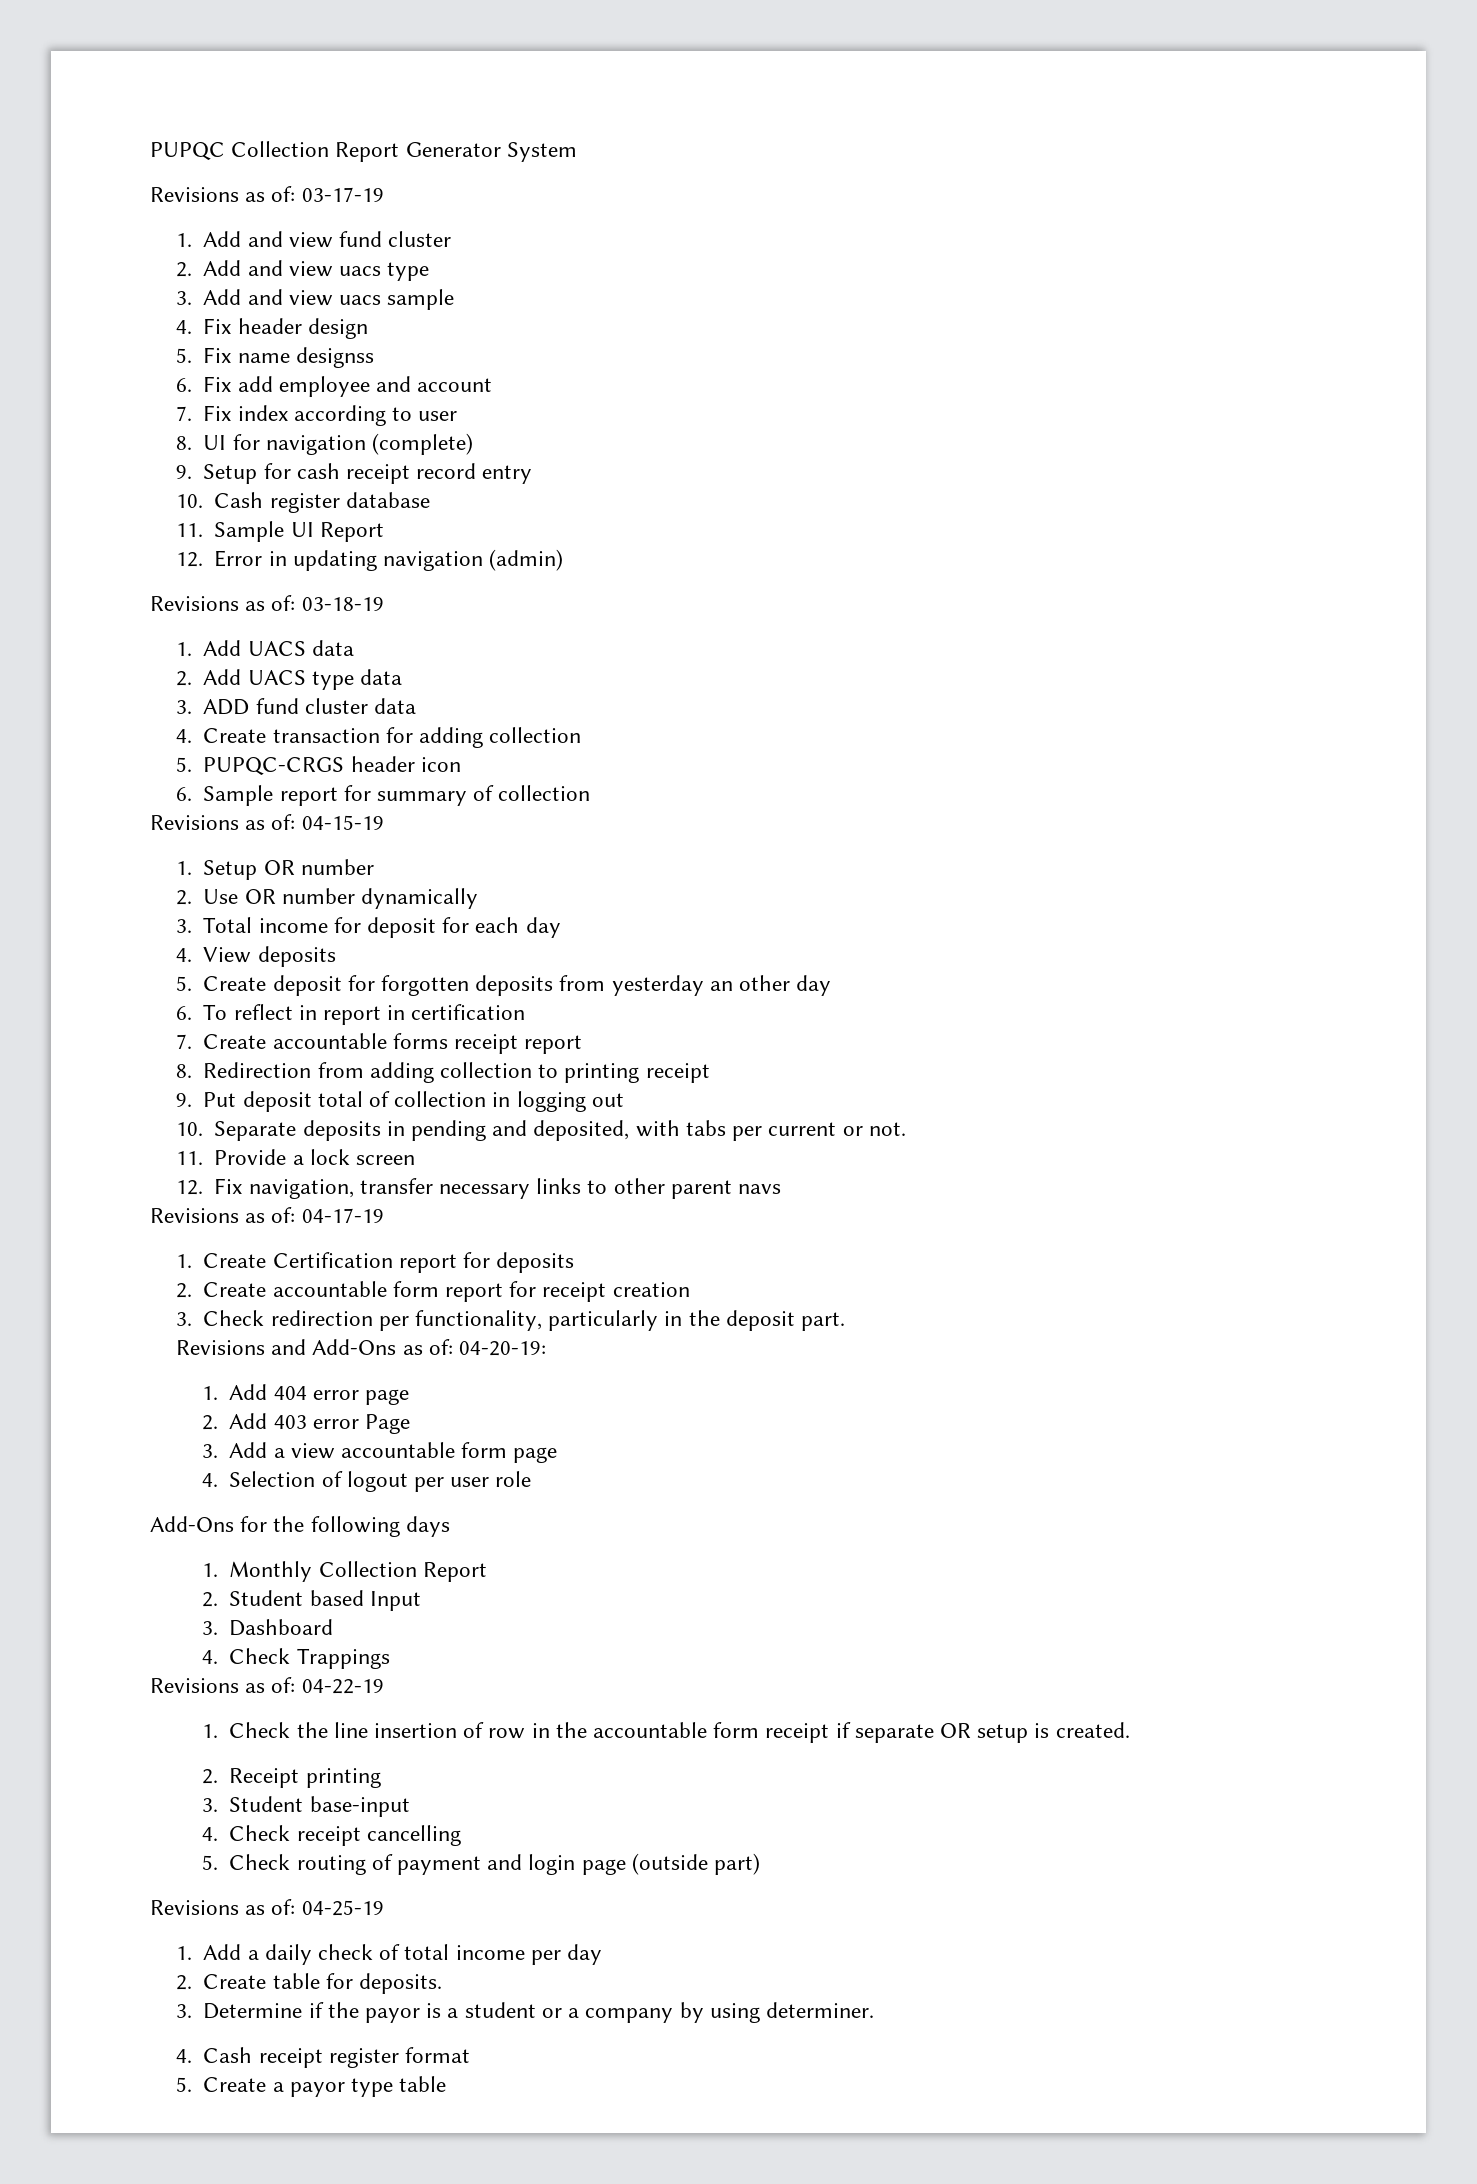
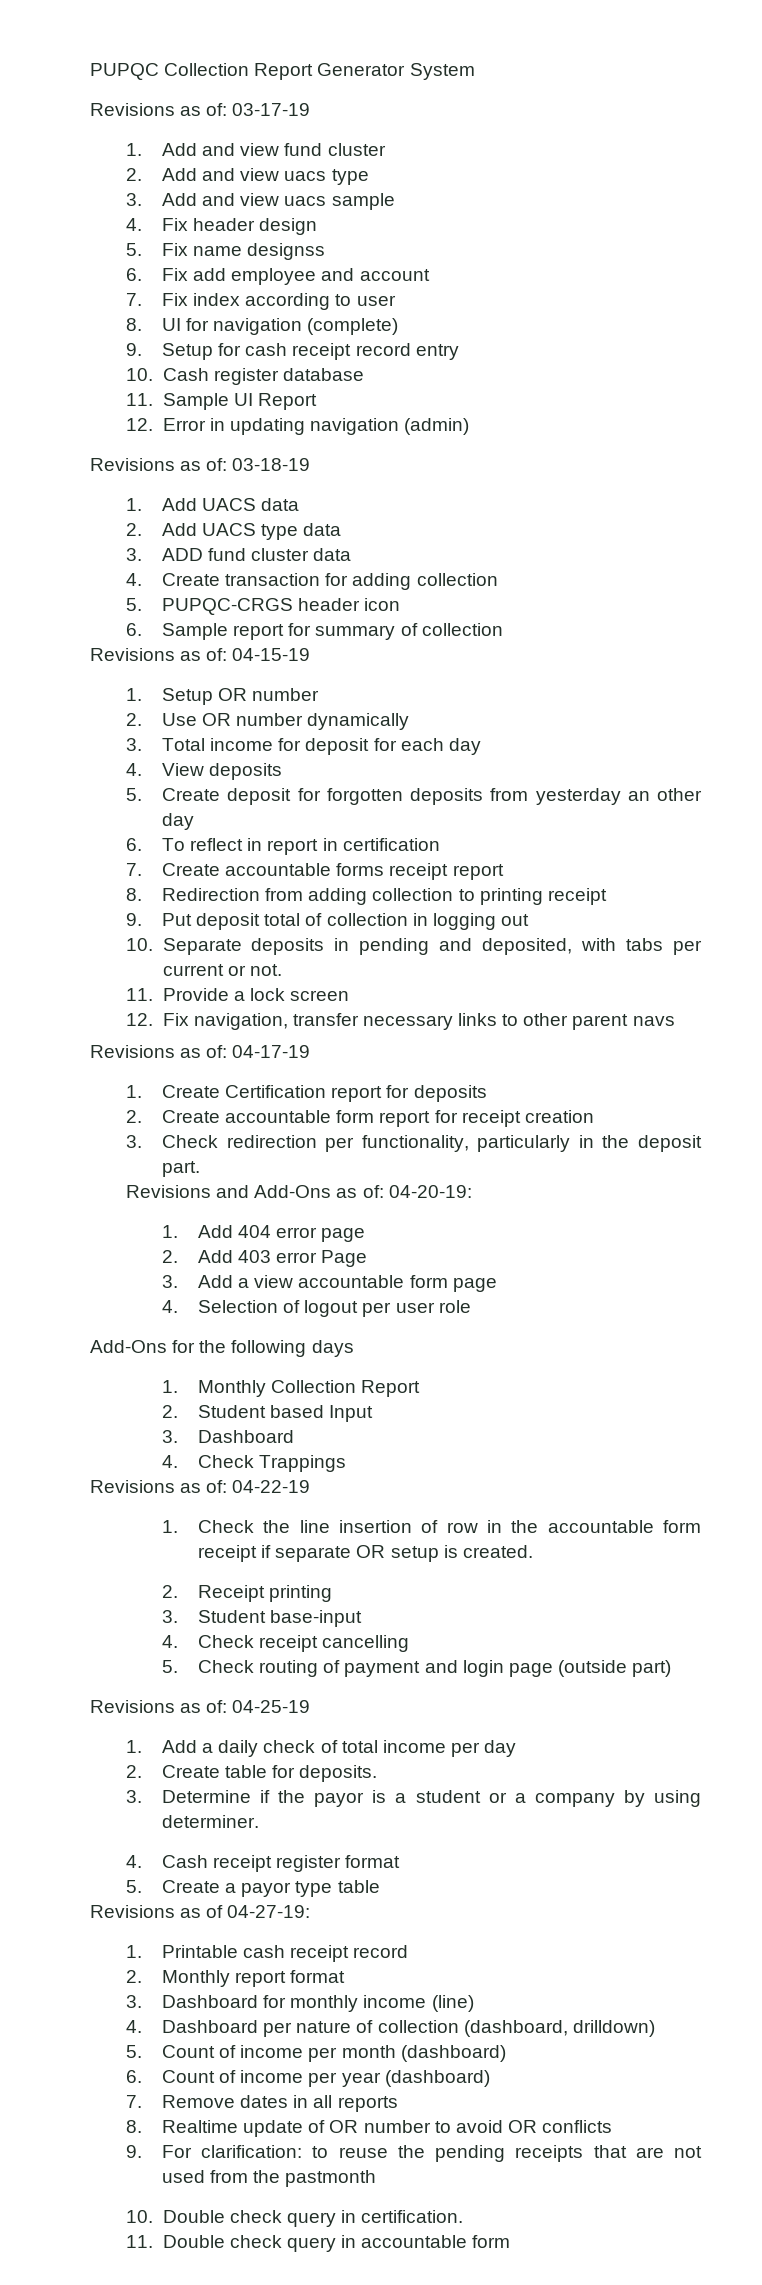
(447, 2084) none -> [90,1905,311,1918] [126,1945,409,1962] [126,1970,346,1987] [126,1995,474,2012] [126,2020,655,2037] [126,2045,506,2062] [126,2070,490,2087] [126,2095,398,2112] [126,2120,613,2137] [126,2145,702,2162] [162,2170,377,2187] [126,2210,464,2227] [126,2235,511,2252] // Revisions as of 04-27-19: // 1. Printable cash receipt record // 2. Monthly report format // 3. Dashboard for monthly income (line) // 4. Dashboard per nature of collection (dashboard, drilldown) // 5. Count of income per month (dashboard) // 6. Count of income per year (dashboard) // 7. Remove dates in all reports // 8. Realtime update of OR number to avoid OR conflicts // 9. For clarification: to reuse the pending receipts that are not used from the pastmonth // 10. Double check query in certification. // 11. Double check query in accountable form

